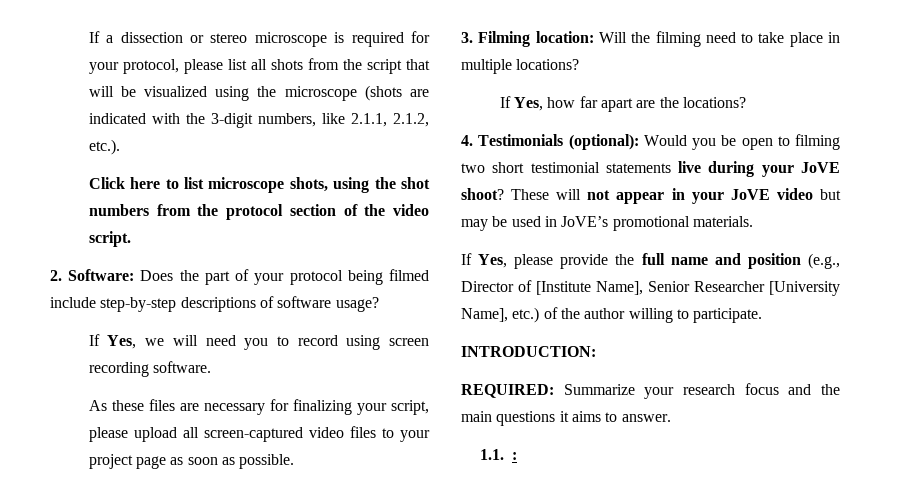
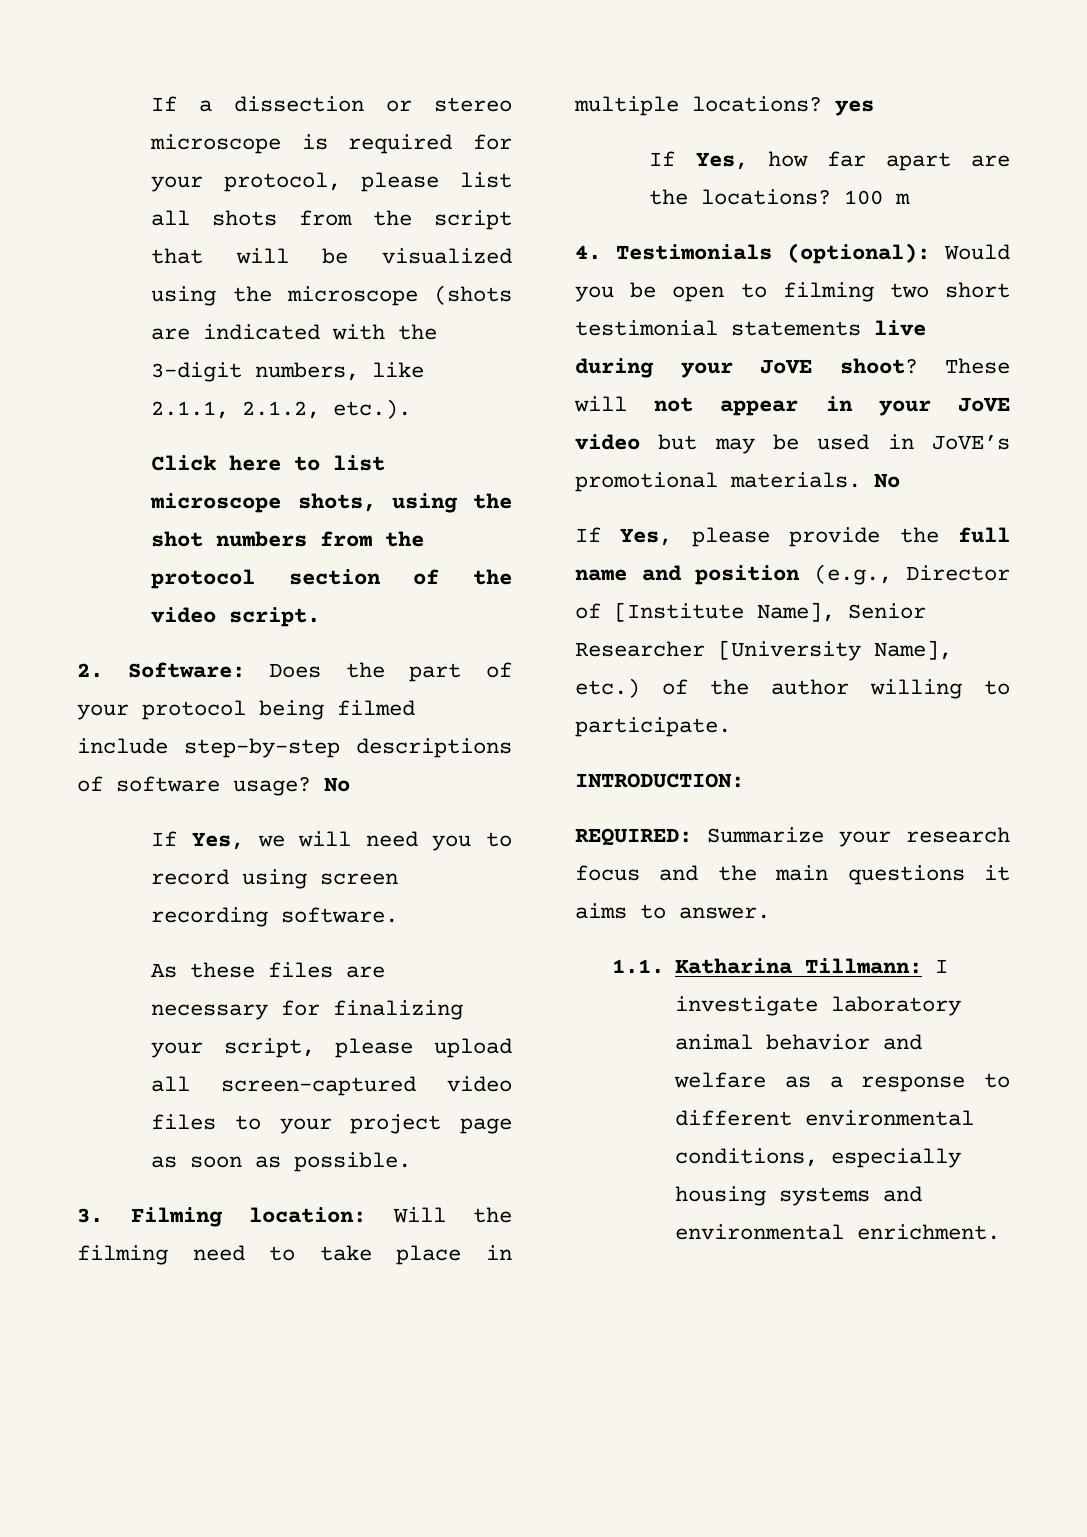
(379, 304) none -> [324,777,350,792] No
(580, 64) none -> [835,100,874,116] yes
(746, 102) none -> [844,190,911,205] 100 m
(753, 221) none -> [874,473,900,488] No
[512,452,518,460] : -> [675,958,949,974] [675,996,962,1016] [675,1034,923,1050] [674,1072,1010,1092] [675,1110,975,1126] [675,1148,962,1168] [675,1186,923,1206] [675,1224,1001,1240] Katharina Tillmann: I investigate laboratory animal behavior and welfare as a response to different environmental conditions, especially housing systems and environmental enrichment.

